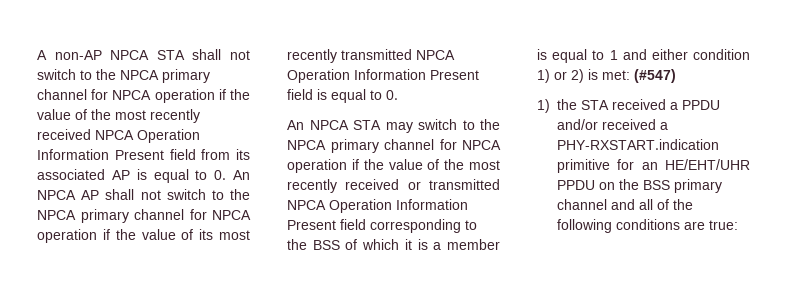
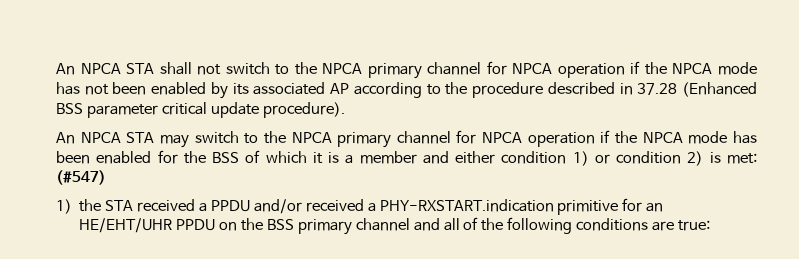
[37,50,102,60] A non-AP -> [56,63,75,75] An
[37,109,200,123] [37,129,200,143] [37,149,250,160] [37,169,251,183] [37,189,250,200] [37,209,251,223] [37,229,251,243] [287,49,455,63] [287,69,479,83] [287,89,398,103] value of the most recently received NPCA Operation Information Present field from its associated AP is equal to 0. An NPCA AP shall not switch to the NPCA primary channel for NPCA operation if the value of its most recently transmitted NPCA Operation Information Present field is equal to 0. -> [672,62,757,75] [56,82,758,99] [56,102,345,118] NPCA mode has not been enabled by its associated AP according to the procedure described in 37.28 (Enhanced BSS parameter critical update procedure).
[388,159,500,170] [287,179,500,193] [287,199,468,213] [287,219,477,233] value of the most recently received or transmitted NPCA Operation Information Present field corresponding to -> [642,131,757,144] [56,150,178,164] NPCA mode has been enabled for
[537,49,618,63] is equal to 1 -> (417, 157) none
(567, 75) none -> [616,151,682,164] condition

